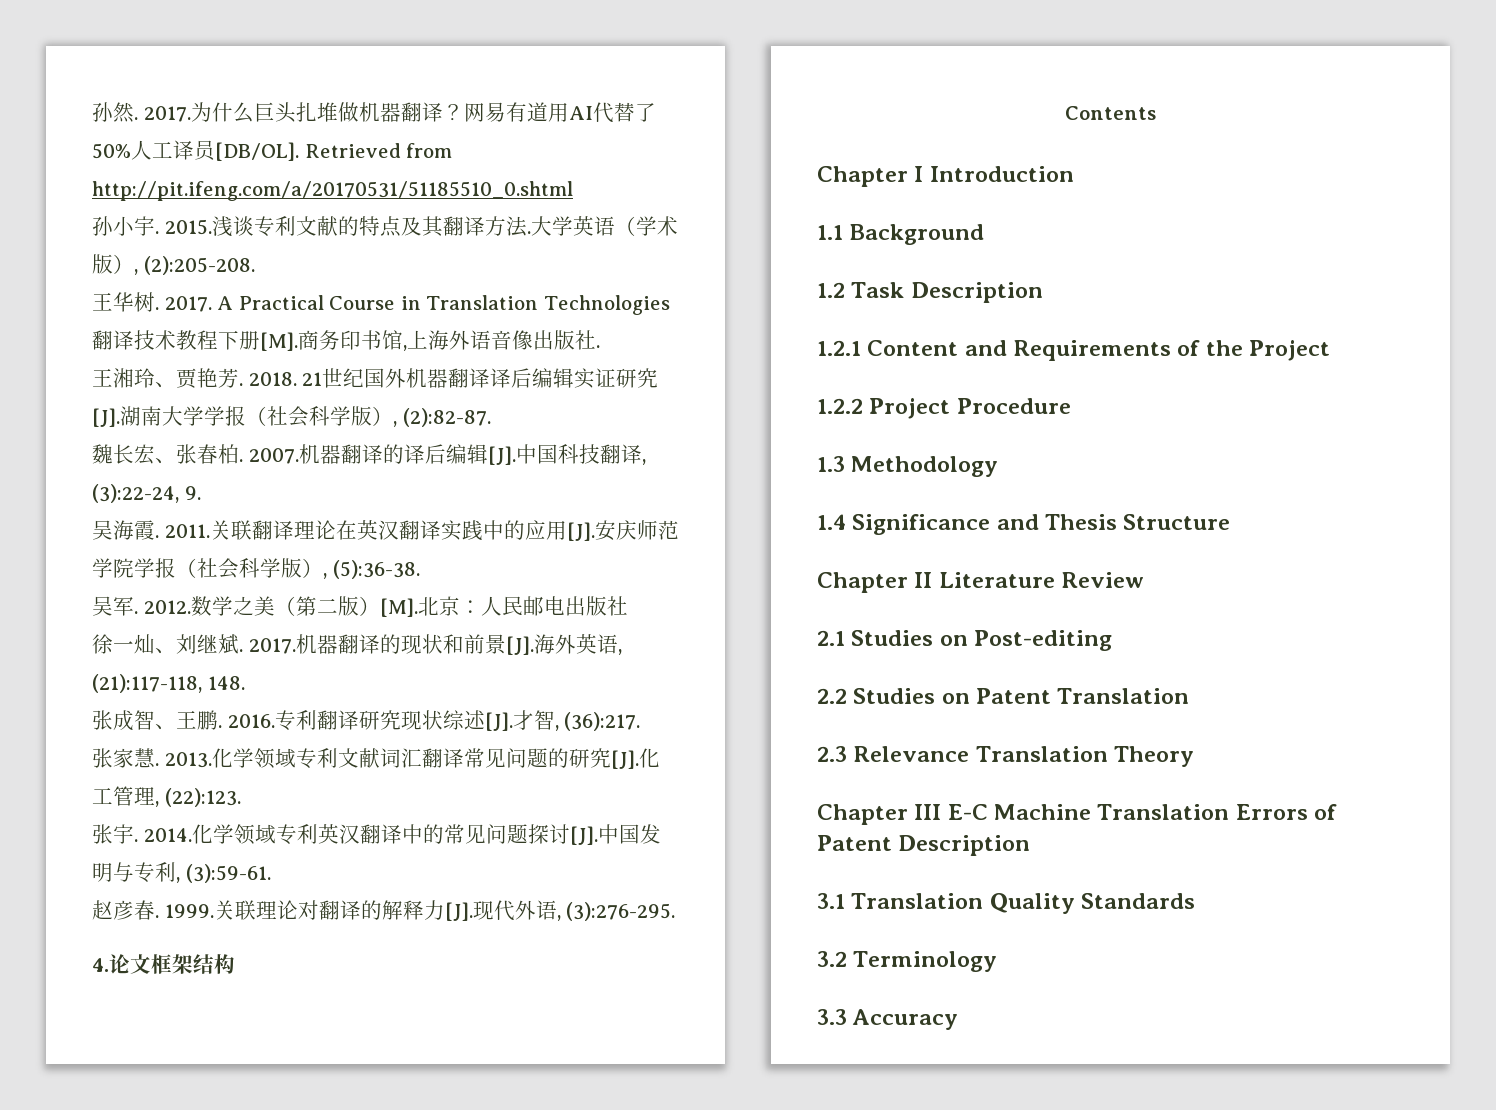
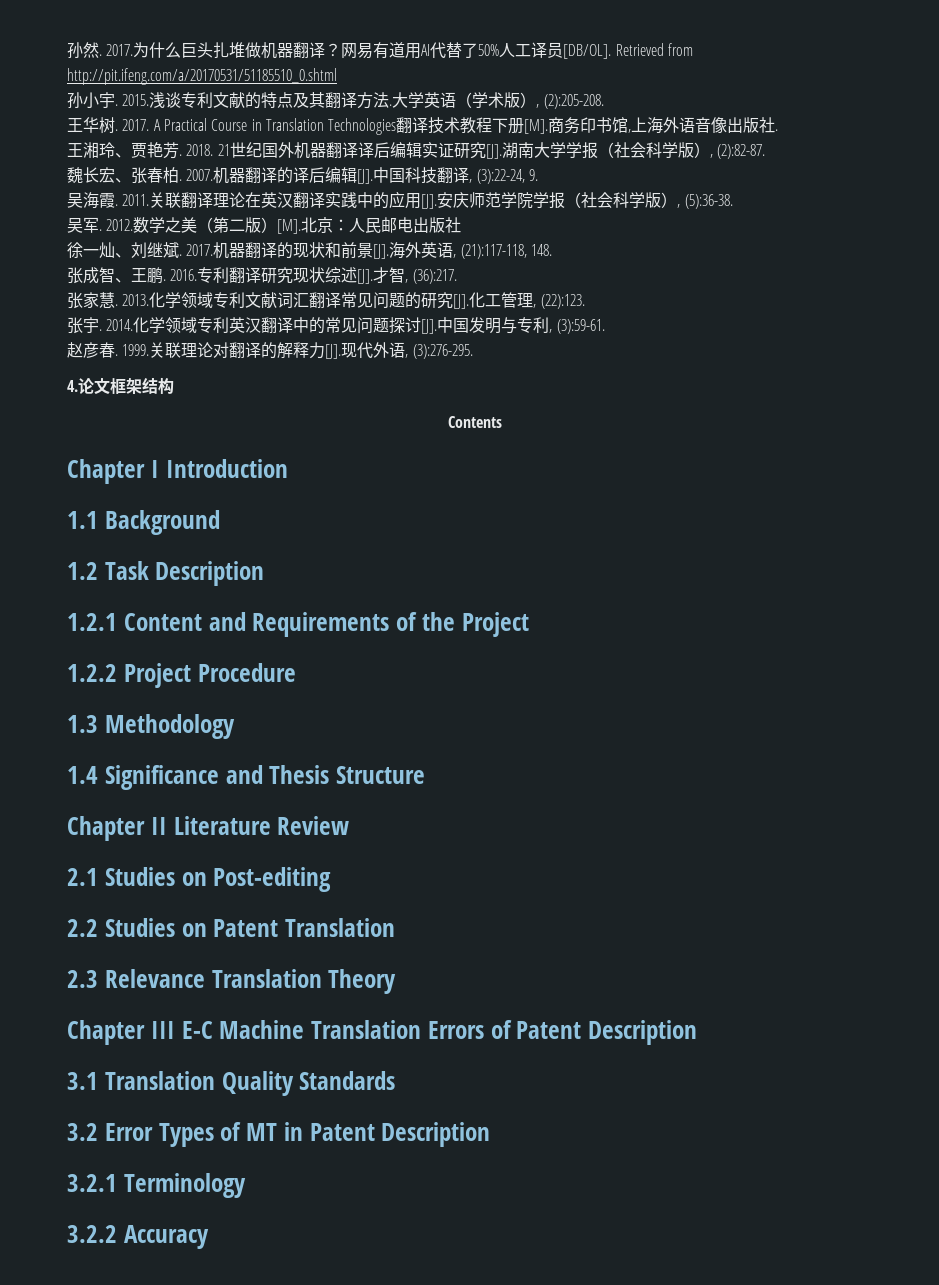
(847, 959) none -> [104,1122,491,1147] [67,1174,117,1192] Error Types of MT in Patent Description // 3.2.1
[817,1009,847,1025] 3.3 -> [67,1225,117,1243] 3.2.2

